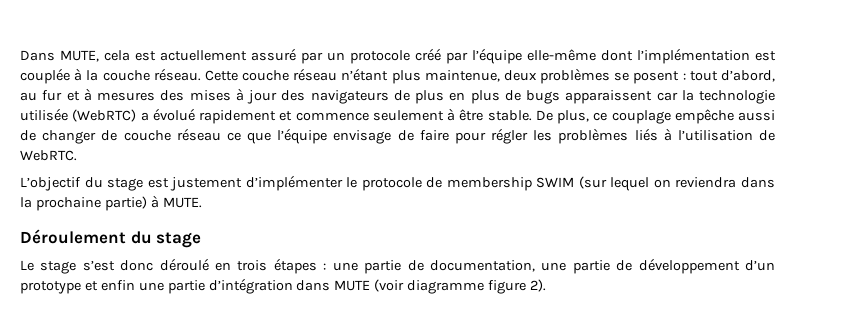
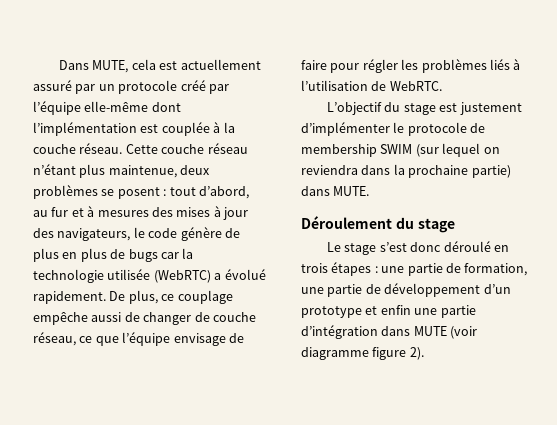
[310,90,389,104] navigateurs -> [57,227,222,241] navigateurs, le code génère
[565,90,653,104] apparaissent -> (158, 255) none
[199,108,532,124] rapidement et commence seulement à être stable. -> [33,291,106,304] rapidement.
[176,128,221,141] réseau -> [33,332,76,346] réseau,
[150,195,159,208] à -> [301,186,330,196] dans
[429,260,535,272] documentation, -> [464,263,528,276] formation,

